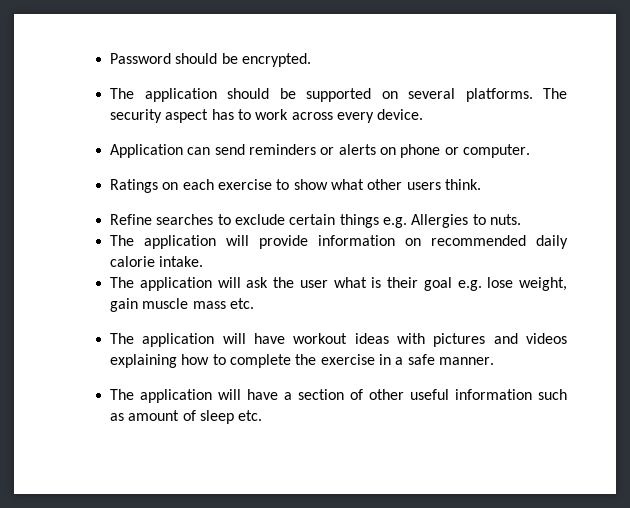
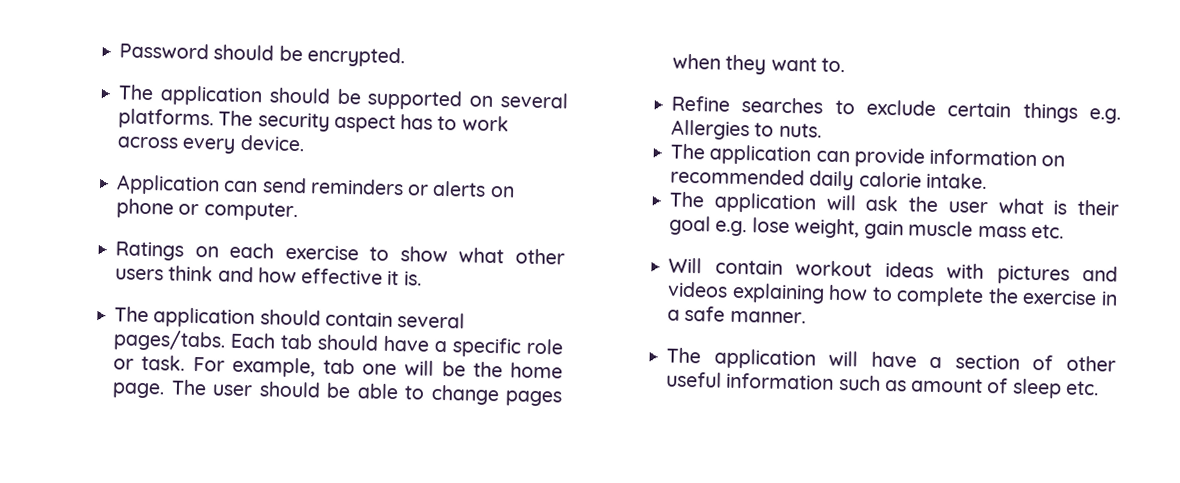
[445,179,482,190] think. -> [168,265,422,286] [114,306,466,329] [113,329,565,358] [113,354,563,379] [112,379,562,407] [672,53,845,75] think and how effective it is. // The application should contain several pages/tabs. Each tab should have a specific role or task. For example, tab one will be the home page. The user should be able to change pages when they want to.
[226,235,250,246] will -> [815,150,850,163] can
[110,333,286,347] The application will have -> [668,257,783,275] Will contain

